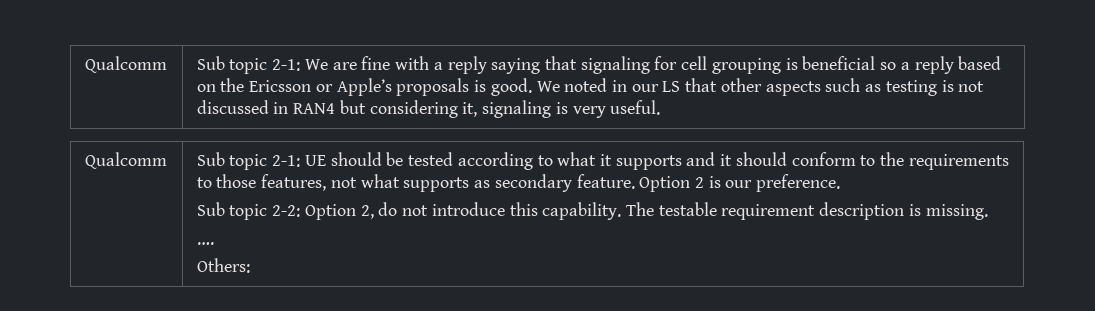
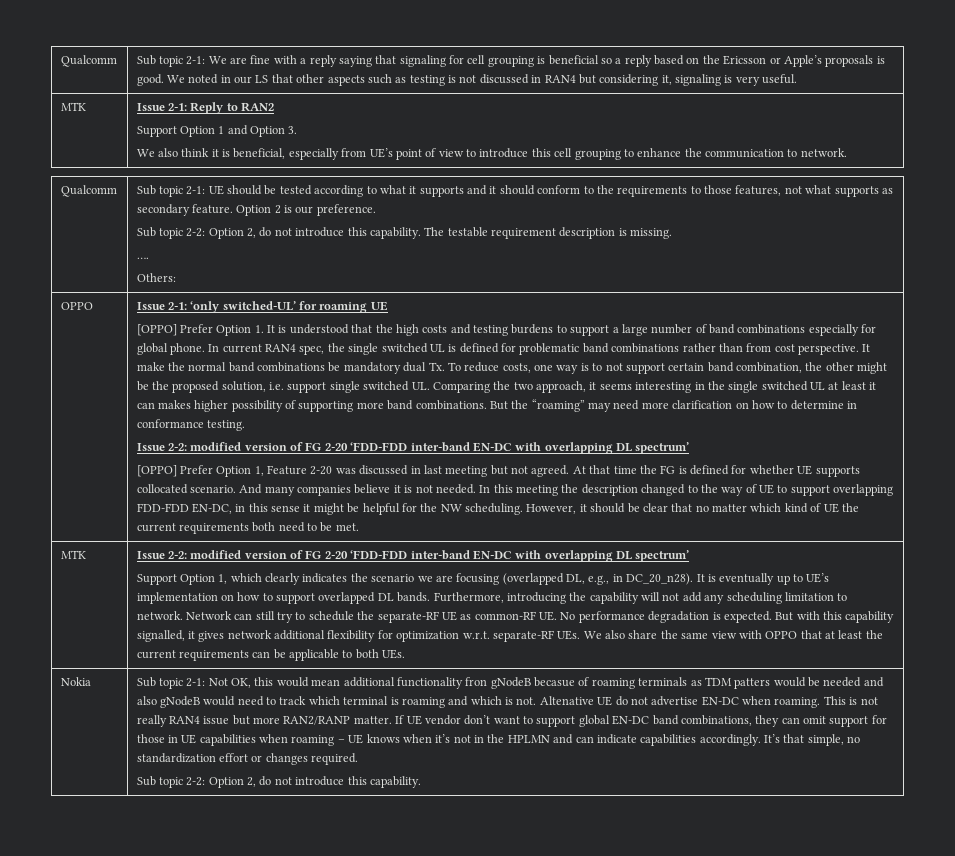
(661, 107) none -> [60,102,86,111] [136,102,275,114] [136,125,298,137] [136,148,847,160] // MTK | Issue 2-1: Reply to RAN2 // Support Option 1 and Option 3. // We also think it is beneficial, especially from UE’s point of view to introduce this cell grouping to enhance the communication to network.
(250, 265) none -> [60,302,93,310] [136,301,388,313] [136,324,877,336] [136,343,871,355] [136,362,888,374] [136,381,877,393] [136,399,858,412] [136,419,245,431] [136,442,690,454] [136,465,860,477] [136,484,894,496] [136,503,859,515] [136,522,359,534] [60,550,86,559] [136,550,690,562] [136,573,830,585] [136,592,848,604] [136,611,895,623] [136,630,883,642] [136,649,406,661] [60,677,91,686] [136,677,884,689] [136,696,878,708] [136,715,887,727] [136,734,861,746] [136,753,359,765] [136,776,421,788] // OPPO | Issue 2-1: ‘only switched-UL’ for roaming UE // [OPPO] Prefer Option 1. It is understood that the high costs and testing burdens to support a large number of band combinations especially for global phone. In current RAN4 spec, the single switched UL is defined for problematic band combinations rather than from cost perspective. It make the normal band combinations be mandatory dual Tx. To reduce costs, one way is to not support certain band combination, the other might be the proposed solution, i.e. support single switched UL. Comparing the two approach, it seems interesting in the single switched UL at least it can makes higher possibility of supporting more band combinations. But the “roaming” may need more clarification on how to determine in conformance testing. // Issue 2-2: modified version of FG 2-20 ‘FDD-FDD inter-band EN-DC with overlapping DL spectrum’ // [OPPO] Prefer Option 1, Feature 2-20 was discussed in last meeting but not agreed. At that time the FG is defined for whether UE supports collocated scenario. And many companies believe it is not needed. In this meeting the description changed to the way of UE to support overlapping FDD-FDD EN-DC, in this sense it might be helpful for the NW scheduling. However, it should be clear that no matter which kind of UE the current requirements both need to be met. // MTK | Issue 2-2: modified version of FG 2-20 ‘FDD-FDD inter-band EN-DC with overlapping DL spectrum’ // Support Option 1, which clearly indicates the scenario we are focusing (overlapped DL, e.g., in DC_20_n28). It is eventually up to UE’s implementation on how to support overlapped DL bands. Furthermore, introducing the capability will not add any scheduling limitation to network. Network can still try to schedule the separate-RF UE as common-RF UE. No performance degradation is expected. But with this capability signalled, it gives network additional flexibility for optimization w.r.t. separate-RF UEs. We also share the same view with OPPO that at least the current requirements can be applicable to both UEs. // Nokia | Sub topic 2-1: Not OK, this would mean additional functionality fron gNodeB becasue of roaming terminals as TDM patters would be needed and also gNodeB would need to track which terminal is roaming and which is not. Altenative UE do not advertise EN-DC when roaming. This is not really RAN4 issue but more RAN2/RANP matter. If UE vendor don’t want to support global EN-DC band combinations, they can omit support for those in UE capabilities when roaming – UE knows when it’s not in the HPLMN and can indicate capabilities accordingly. It’s that simple, no standardization effort or changes required. // Sub topic 2-2: Option 2, do not introduce this capability.

